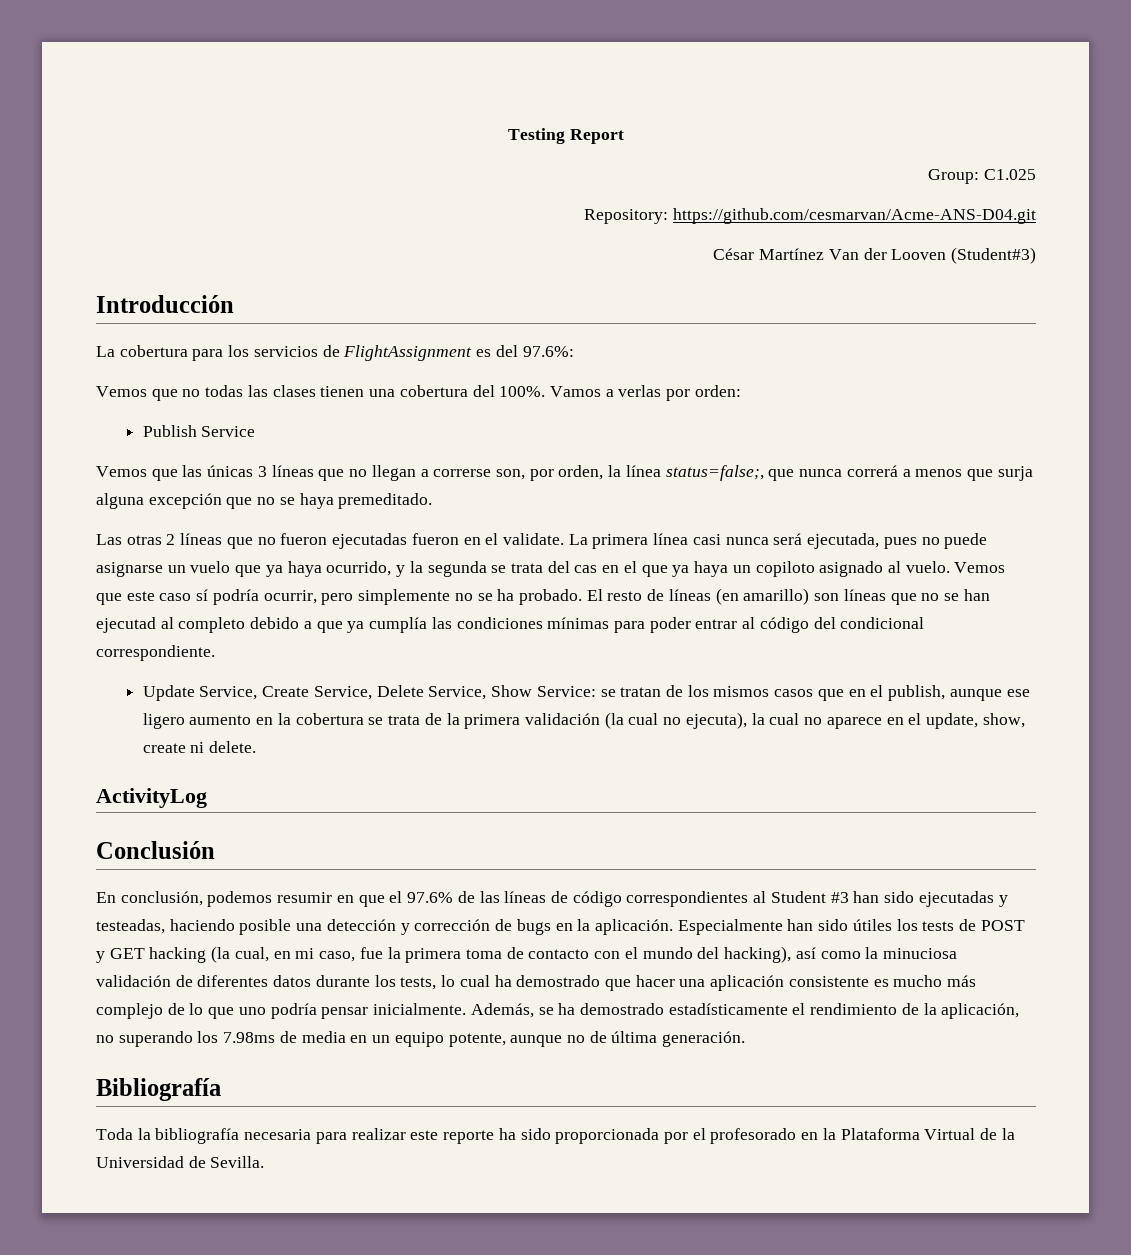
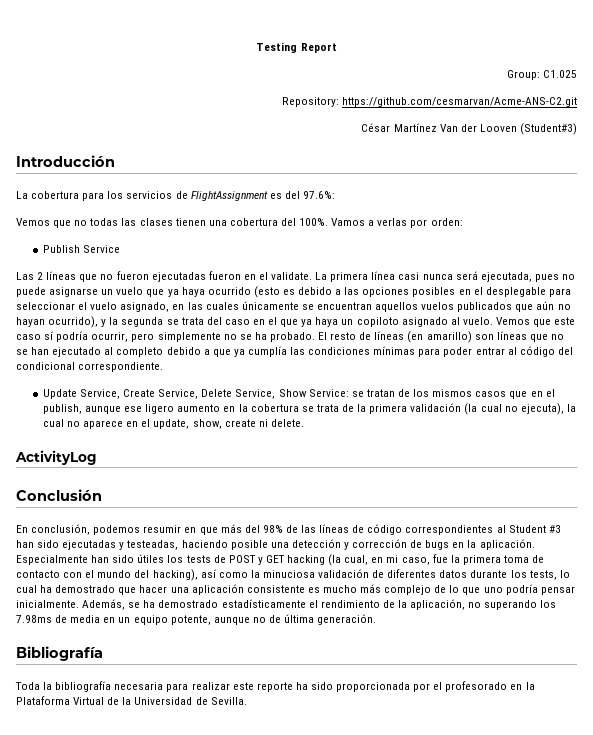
[673,208,1036,224] https://github.com/cesmarvan/Acme-ANS-D04.git -> [342,97,577,107] https://github.com/cesmarvan/Acme-ANS-C2.git
[96,465,1033,481] [96,493,433,509] // Vemos que las únicas 3 líneas que no llegan a correrse son, por orden, la línea status=false;, que nunca correrá a menos que surja alguna excepción que no se haya premeditado. -> (121, 249) none
[126,535,162,545] otras -> (34, 276) none
[326,561,392,576] ocurrido, -> [207,286,571,298] [16,301,571,312] [16,316,99,328] ocurrido (esto es debido a las opciones posibles en el desplegable para seleccionar el vuelo asignado, en las cuales únicamente se encuentran aquellos vuelos publicados que aún no hayan ocurrido),
[574,565,598,573] cas -> [224,319,250,325] caso
[96,617,156,633] ejecutad -> [52,347,102,357] ejecutado
[389,891,454,903] el 97.6% -> [220,524,283,533] más del 98%

